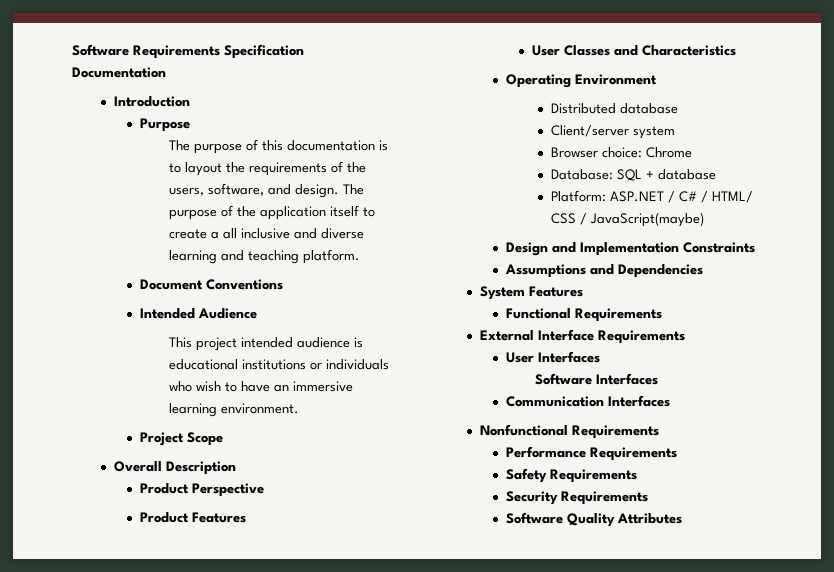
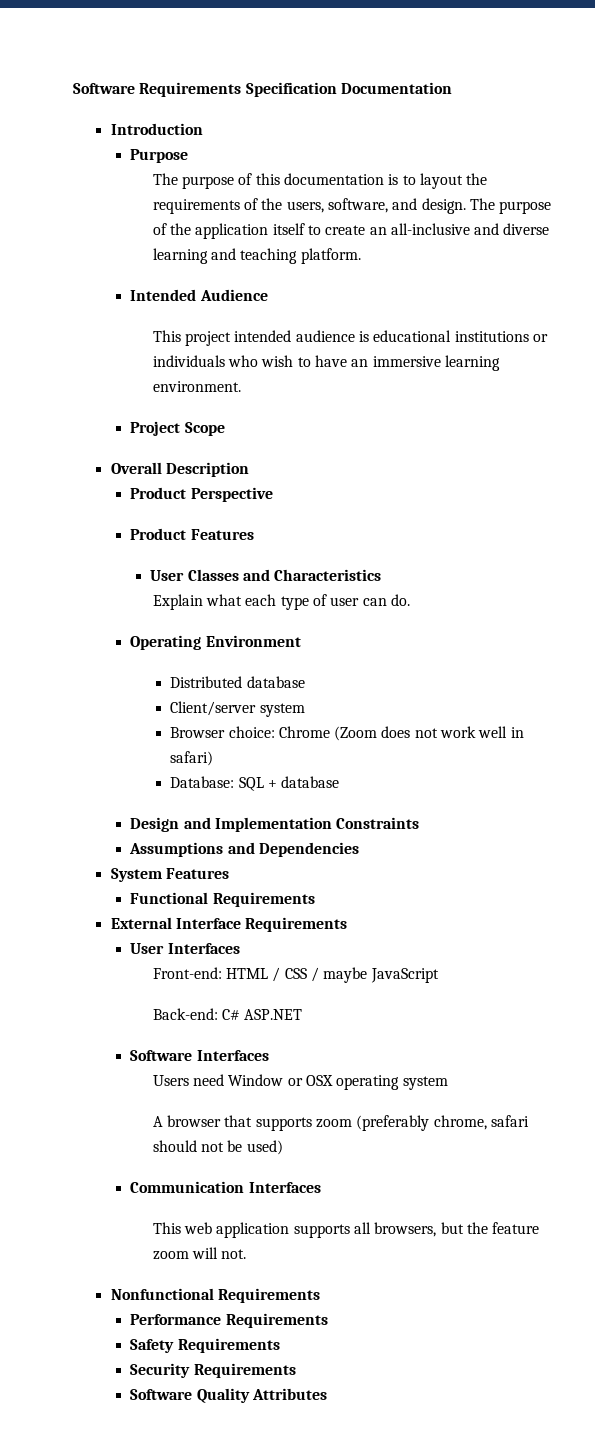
[211,228,291,239] a all inclusive -> [369,223,470,235] an all-inclusive
[139,279,283,290] // Document Conventions -> (361, 256) none
(736, 50) none -> [152,594,410,610] // Explain what each type of user can do.
[551,169,717,181] [551,190,754,203] [551,212,705,227] // Database: SQL + database // Platform: ASP.NET / C# / HTML/ CSS / JavaScript(maybe) -> [334,726,524,741] [170,751,214,766] [170,776,340,791] (Zoom does not work well in safari) // Database: SQL + database
[535,373,659,385] [505,395,670,407] Software Interfaces // Communication Interfaces -> [152,967,439,983] [152,1008,303,1020] [130,1050,269,1061] [152,1074,448,1090] [152,1115,529,1131] [152,1140,283,1155] [130,1181,321,1193] [152,1222,540,1238] [152,1247,247,1260] Front-end: HTML / CSS / maybe JavaScript // Back-end: C# ASP.NET // Software Interfaces // Users need Window or OSX operating system // A browser that supports zoom (preferably chrome, safari should not be used) // Communication Interfaces // This web application supports all browsers, but the feature zoom will not.

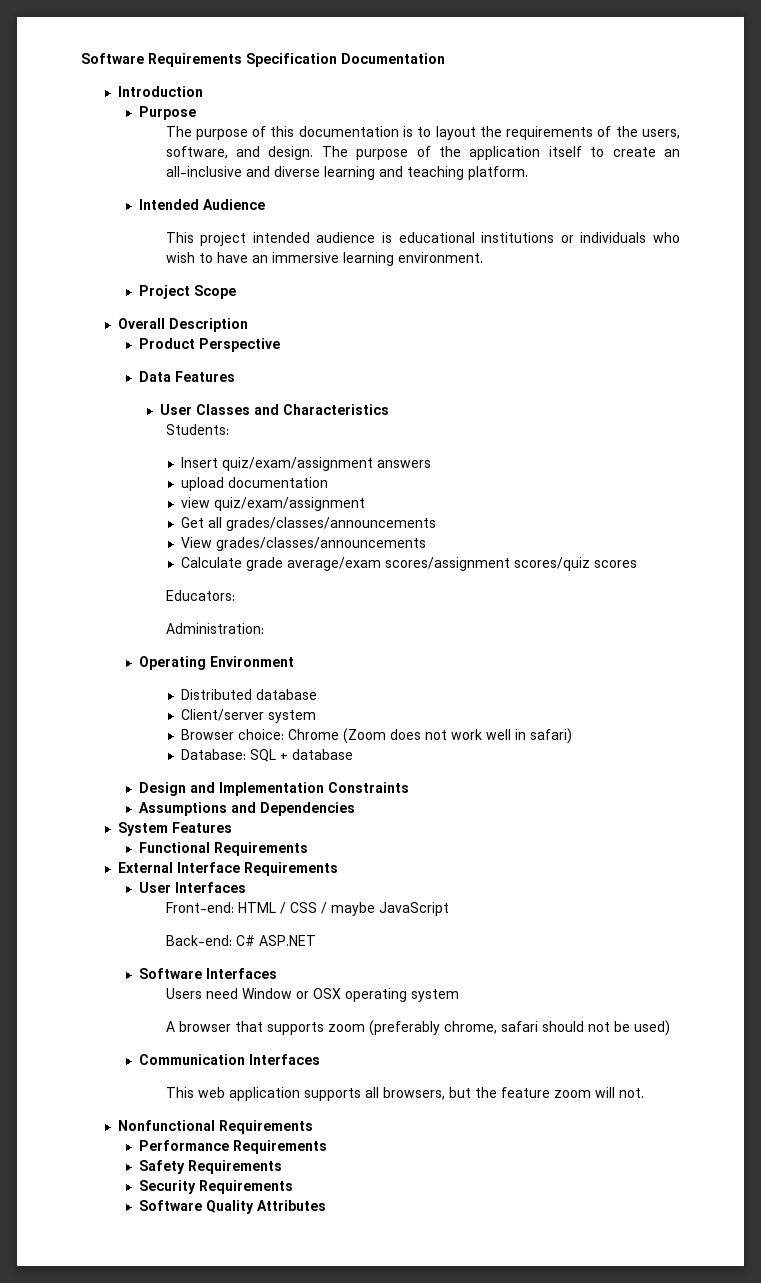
[130,528,187,540] Product -> [138,371,171,382] Data
[152,594,410,610] Explain what each type of user can do. -> [165,424,229,435] [180,457,431,471] [180,477,328,491] [180,497,365,511] [180,517,436,531] [180,537,426,551] [180,557,637,571] [165,590,235,601] [165,623,264,634] Students: // Insert quiz/exam/assignment answers // upload documentation // view quiz/exam/assignment // Get all grades/classes/announcements // View grades/classes/announcements // Calculate grade average/exam scores/assignment scores/quiz scores // Educators: // Administration:

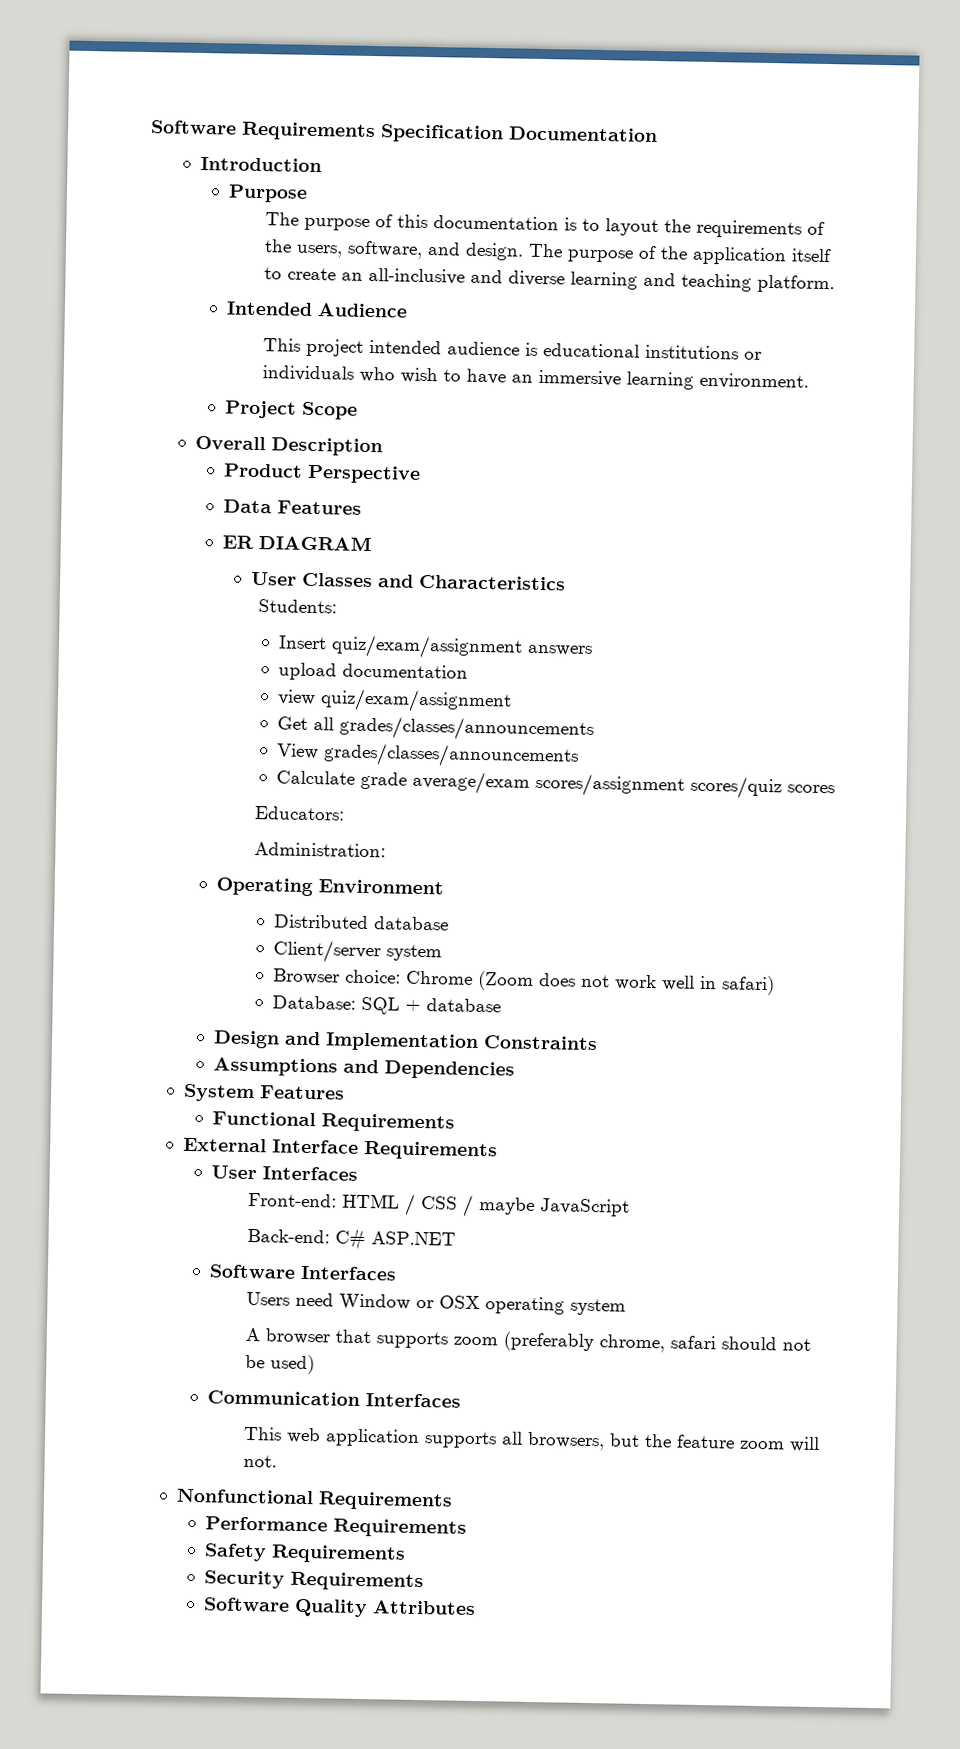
(235, 376) none -> [221,535,372,552] // ER DIAGRAM

